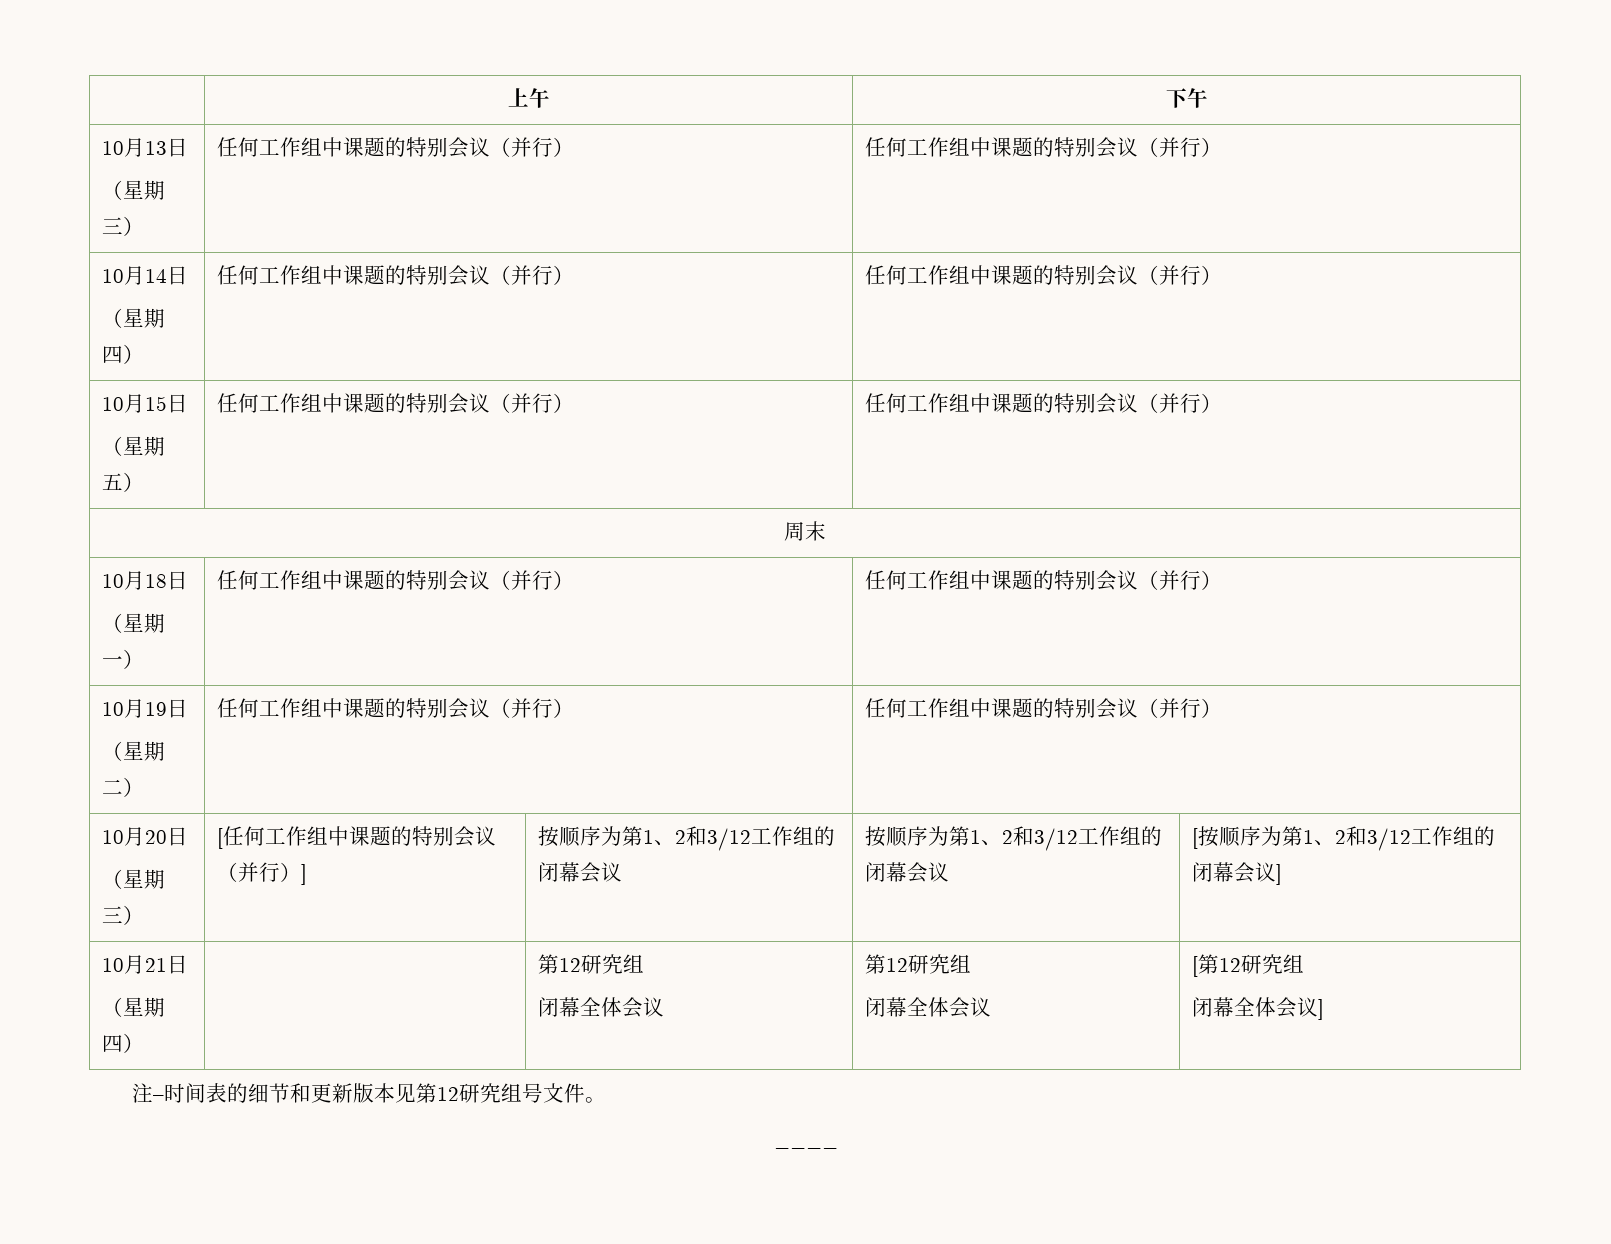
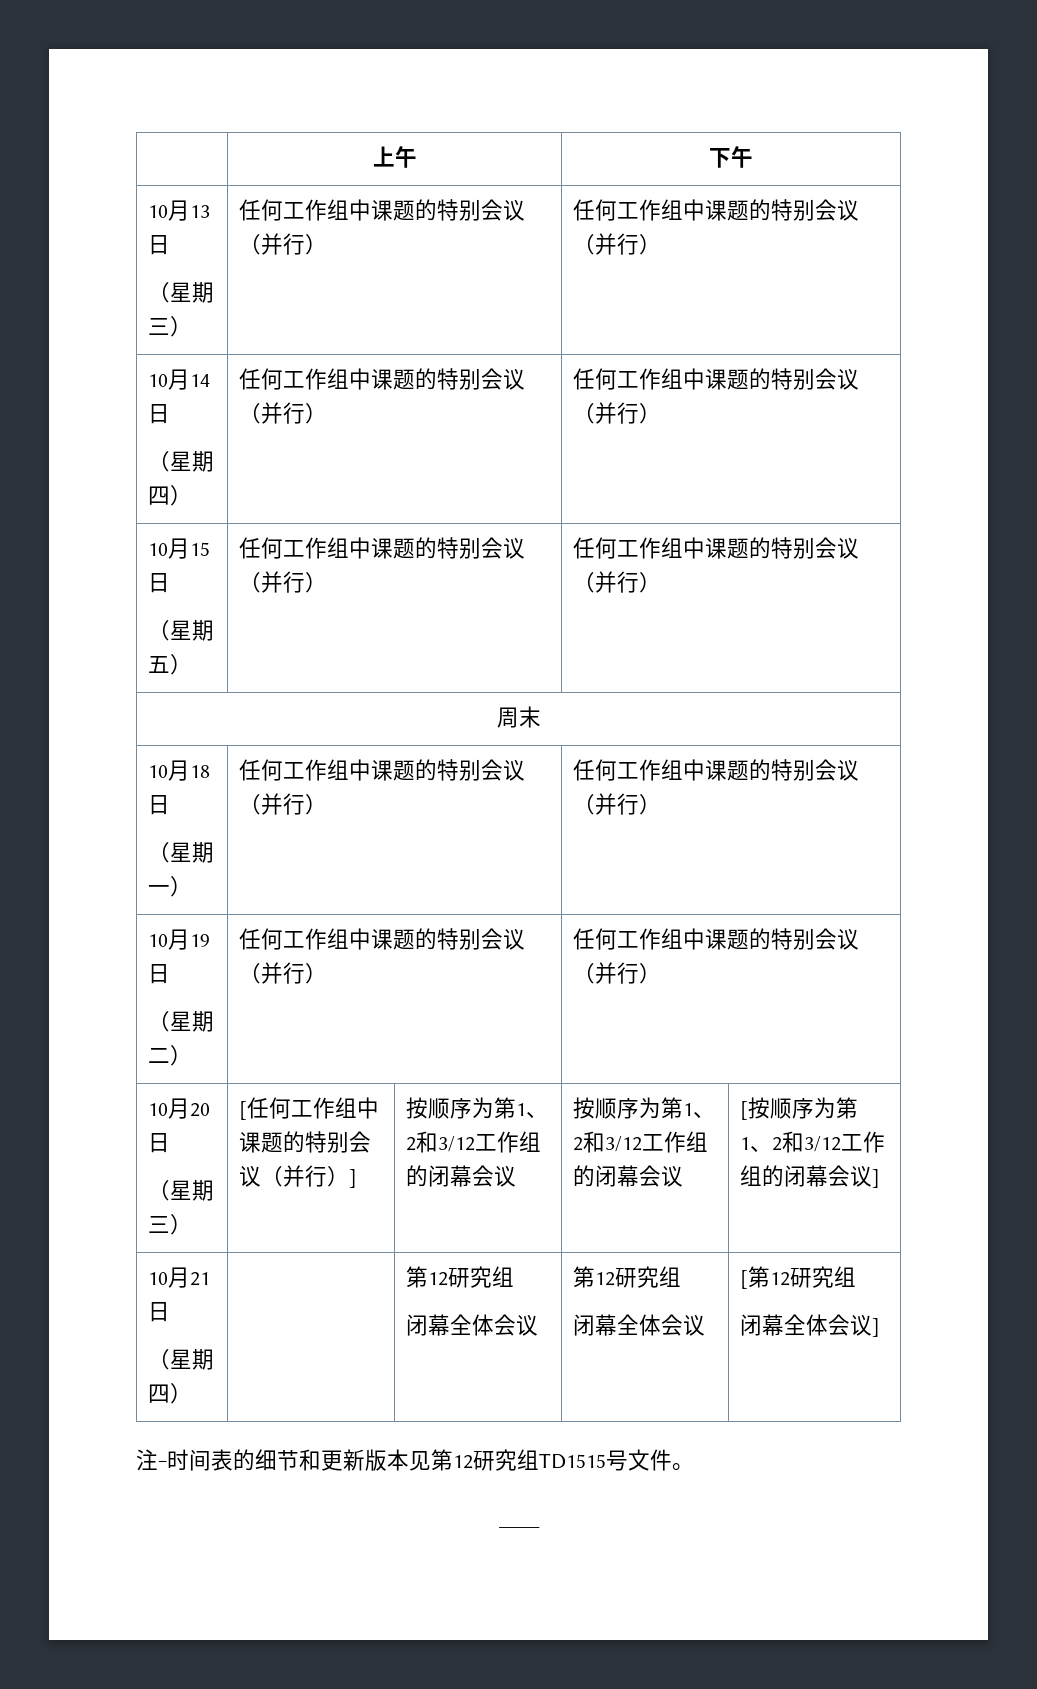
(522, 1092) none -> [539,1453,606,1469] TD1515

